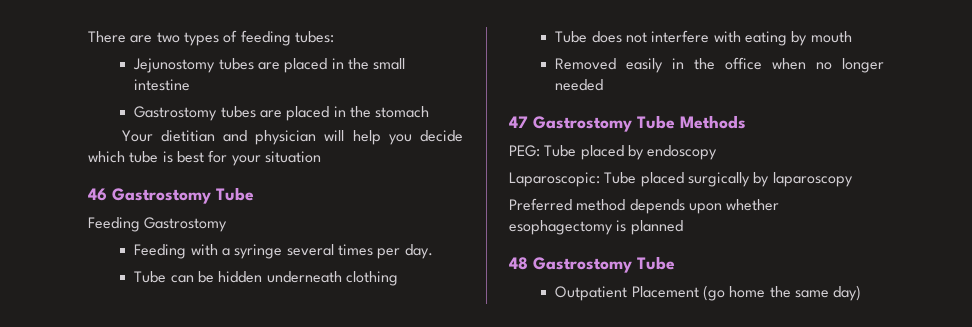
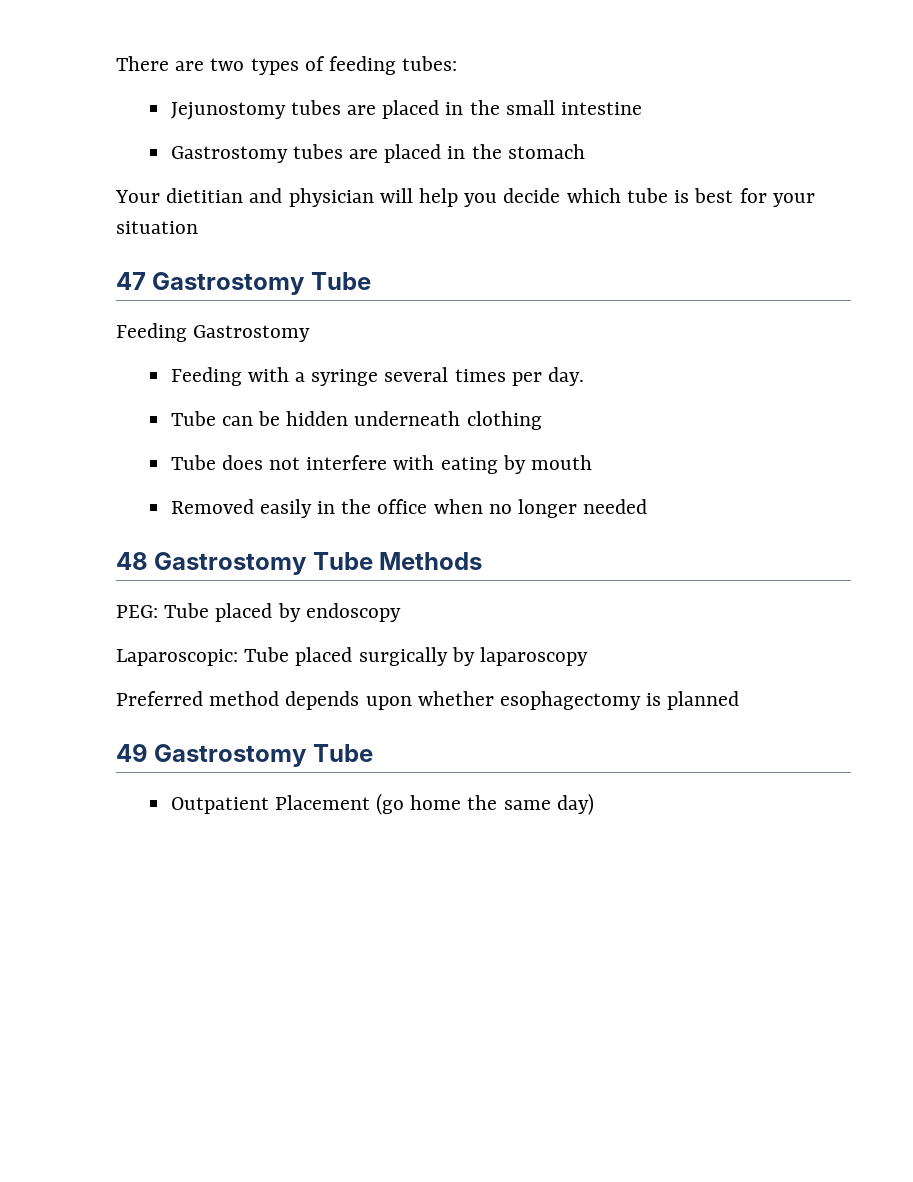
[88,188,107,201] 46 -> [116,272,146,290] 47
[509,116,528,128] 47 -> [116,552,148,570] 48
[509,257,528,270] 48 -> [116,743,148,762] 49

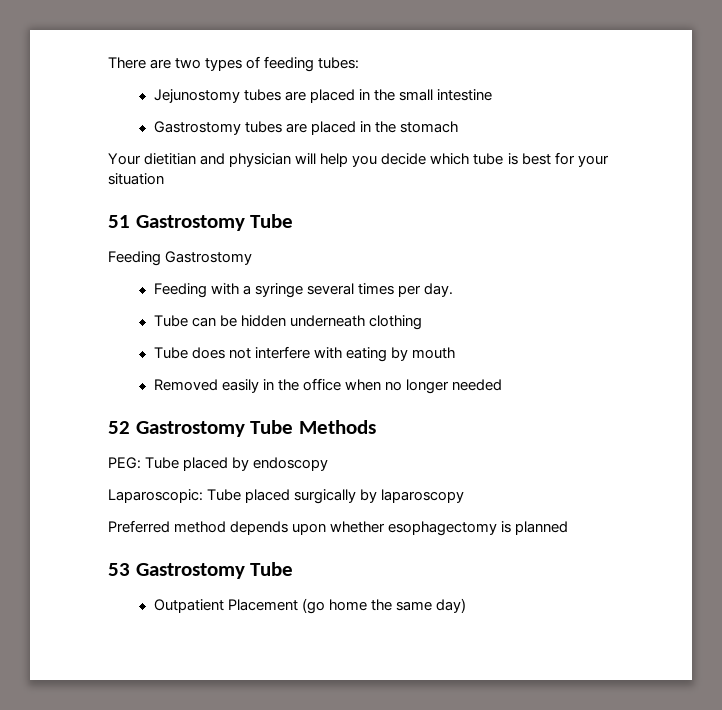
[116,272,146,290] 47 -> [108,215,130,228] 51
[116,552,148,570] 48 -> [108,421,130,434] 52
[116,743,148,762] 49 -> [108,563,130,576] 53

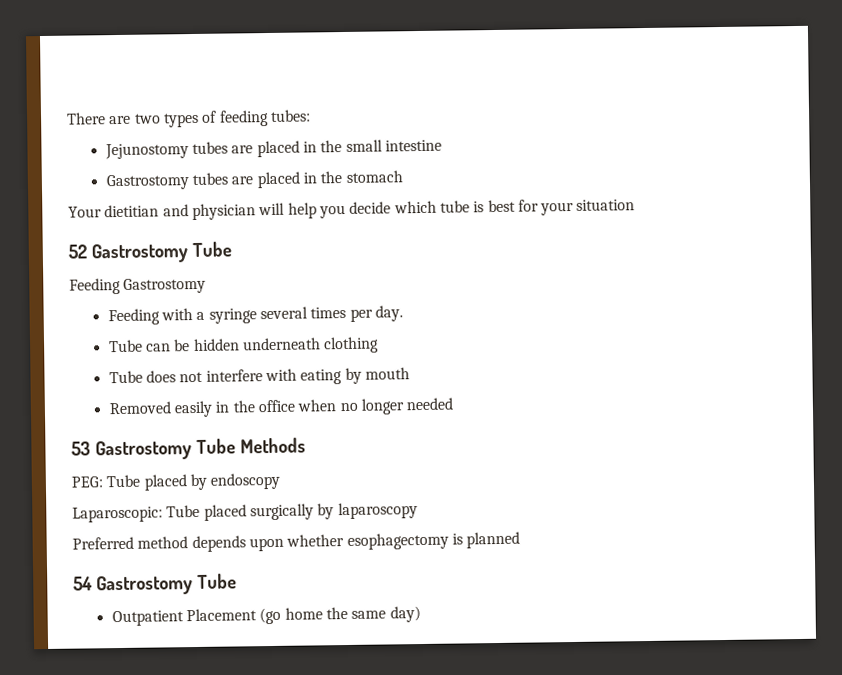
[108,215,130,228] 51 -> [68,244,87,259] 52
[108,421,130,434] 52 -> [71,441,91,456] 53
[108,563,130,576] 53 -> [73,576,93,591] 54

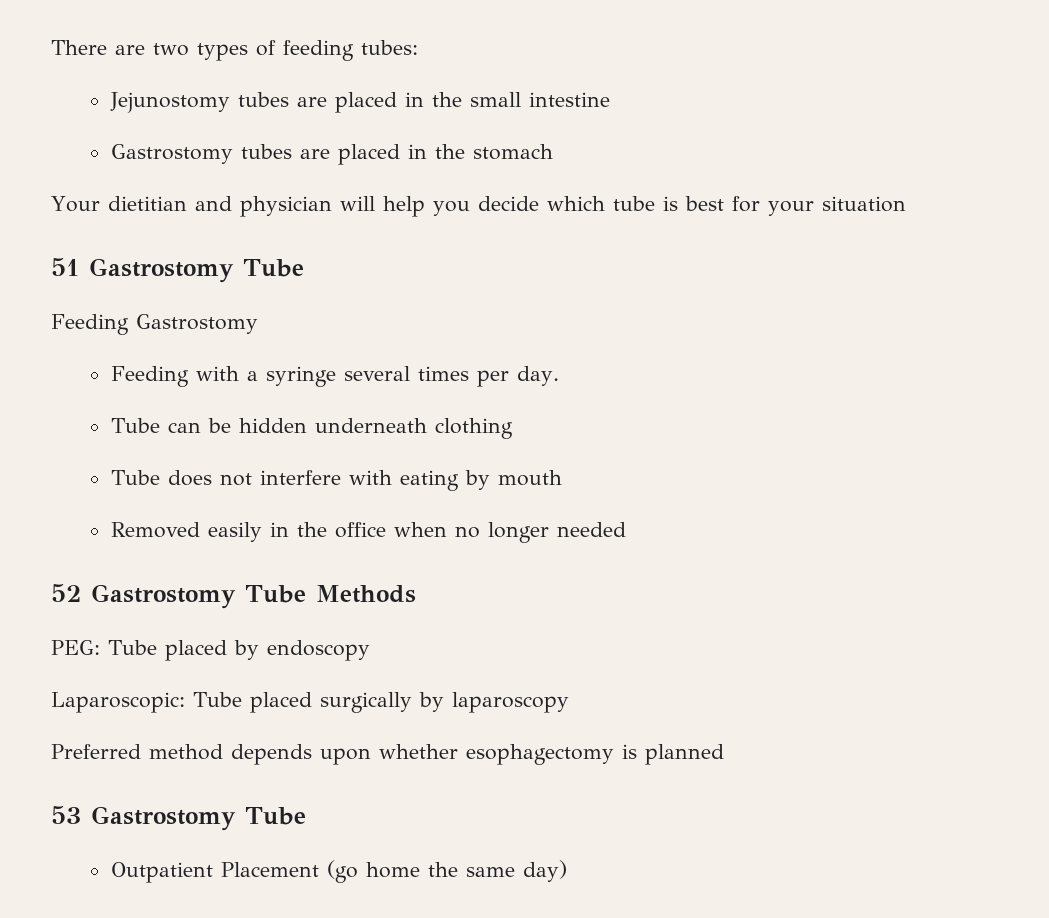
[68,244,87,259] 52 -> [51,258,79,276] 51
[71,441,91,456] 53 -> [51,584,81,602] 52
[73,576,93,591] 54 -> [51,806,81,824] 53

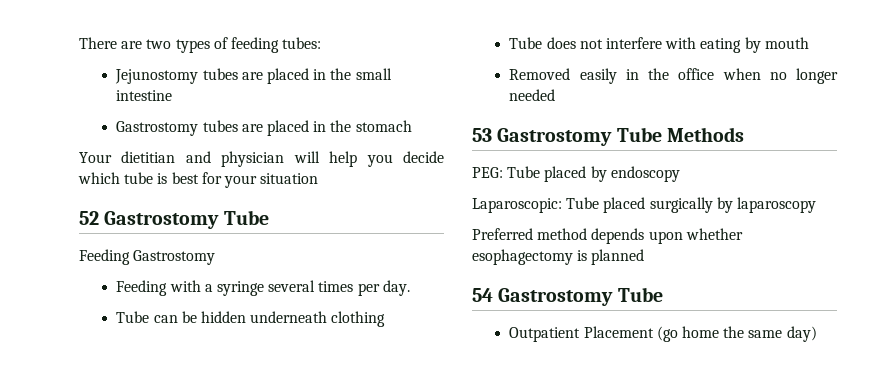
[51,258,79,276] 51 -> [79,211,99,225] 52
[51,584,81,602] 52 -> [472,128,492,142] 53
[51,806,81,824] 53 -> [472,288,493,302] 54

